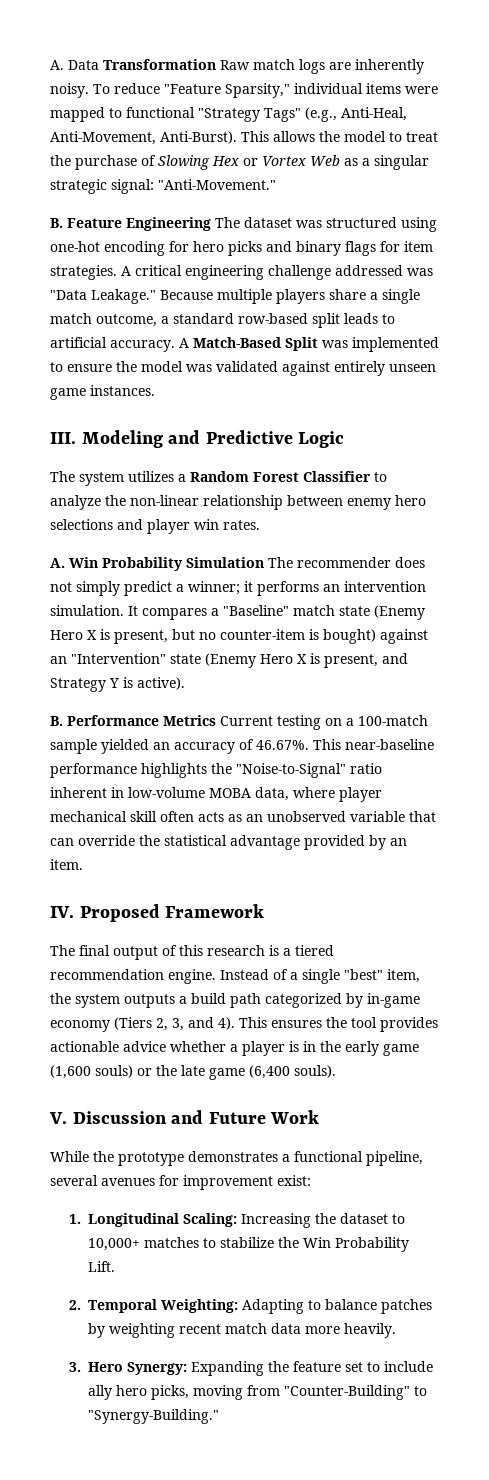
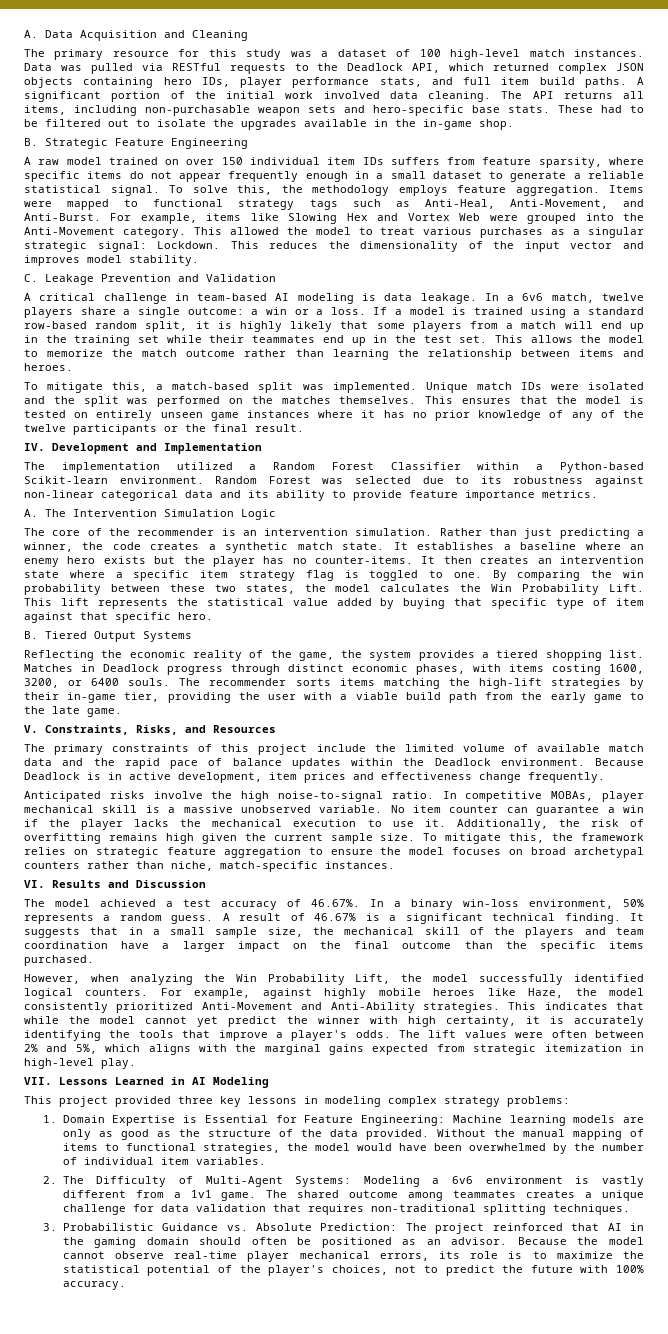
[103,59,424,74] [50,83,438,98] [50,107,407,122] [50,131,237,145] Transformation Raw match logs are inherently noisy. To reduce "Feature Sparsity," individual items were mapped to functional "Strategy Tags" (e.g., Anti-Heal, Anti-Movement, Anti-Burst). -> [80,30,248,41] [24,49,644,60] [24,63,644,74] [24,77,644,88] [24,91,644,102] [24,105,644,116] [24,119,514,130] [24,138,248,149] [24,157,644,168] [24,171,644,182] [24,185,644,196] [24,199,645,210] [24,213,644,224] [24,227,644,238] [24,241,644,252] [24,255,199,266] [24,274,276,285] [24,293,644,304] [24,307,644,318] [24,321,644,332] [24,335,488,346] Acquisition and Cleaning // The primary resource for this study was a dataset of 100 high-level match instances. Data was pulled via RESTful requests to the Deadlock API, which returned complex JSON objects containing hero IDs, player performance stats, and full item build paths. A significant portion of the initial work involved data cleaning. The API returns all items, including non-purchasable weapon sets and hero-specific base stats. These had to be filtered out to isolate the upgrades available in the in-game shop. // B. Strategic Feature Engineering // A raw model trained on over 150 individual item IDs suffers from feature sparsity, where specific items do not appear frequently enough in a small dataset to generate a reliable statistical signal. To solve this, the methodology employs feature aggregation. Items were mapped to functional strategy tags such as Anti-Heal, Anti-Movement, and Anti-Burst. For example, items like Slowing Hex and Vortex Web were grouped into the Anti-Movement category. This allowed the model to treat various purchases as a singular strategic signal: Lockdown. This reduces the dimensionality of the input vector and improves model stability. // C. Leakage Prevention and Validation // A critical challenge in team-based AI modeling is data leakage. In a 6v6 match, twelve players share a single outcome: a win or a loss. If a model is trained using a standard row-based random split, it is highly likely that some players from a match will end up in the training set while their teammates end up in the test set.
[406,132,438,142] [50,155,429,170] [50,179,276,194] [50,217,437,232] [50,241,433,256] [50,265,433,280] [50,289,420,304] [50,313,395,328] [50,337,439,352] [50,361,436,376] [50,385,155,400] [50,430,345,448] [50,471,387,486] [50,495,426,510] [50,519,260,534] [50,557,425,571] [50,581,426,596] [50,605,425,620] [50,629,428,644] [50,653,408,668] [50,677,185,692] [50,715,428,730] [50,739,434,754] [50,763,382,778] [50,787,382,802] [50,811,436,822] [50,835,407,850] [50,859,83,870] [50,904,265,922] [50,945,334,960] [50,969,420,984] [50,993,420,1008] [50,1017,438,1032] [50,1041,419,1056] [50,1065,336,1080] [49,1110,320,1124] [50,1151,423,1166] [50,1175,311,1190] [68,1213,405,1228] [87,1237,409,1252] [87,1261,115,1272] [68,1299,432,1314] [87,1323,396,1338] [68,1361,433,1376] [87,1385,427,1400] [87,1409,219,1424] treat the purchase of Slowing Hex or Vortex Web as a singular strategic signal: "Anti-Movement." // B. Feature Engineering The dataset was structured using one-hot encoding for hero picks and binary flags for item strategies. A critical engineering challenge addressed was "Data Leakage." Because multiple players share a single match outcome, a standard row-based split leads to artificial accuracy. A Match-Based Split was implemented to ensure the model was validated against entirely unseen game instances. // III. Modeling and Predictive Logic // The system utilizes a Random Forest Classifier to analyze the non-linear relationship between enemy hero selections and player win rates. // A. Win Probability Simulation The recommender does not simply predict a winner; it performs an intervention simulation. It compares a "Baseline" match state (Enemy Hero X is present, but no counter-item is bought) against an "Intervention" state (Enemy Hero X is present, and Strategy Y is active). // B. Performance Metrics Current testing on a 100-match sample yielded an accuracy of 46.67%. This near-baseline performance highlights the "Noise-to-Signal" ratio inherent in low-volume MOBA data, where player mechanical skill often acts as an unobserved variable that can override the statistical advantage provided by an item. // IV. Proposed Framework // The final output of this research is a tiered recommendation engine. Instead of a single "best" item, the system outputs a build path categorized by in-game economy (Tiers 2, 3, and 4). This ensures the tool provides actionable advice whether a player is in the early game (1,600 souls) or the late game (6,400 souls). // V. Discussion and Future Work // While the prototype demonstrates a functional pipeline, several avenues for improvement exist: // 1. Longitudinal Scaling: Increasing the dataset to 10,000+ matches to stabilize the Win Probability Lift. // 2. Temporal Weighting: Adapting to balance patches by weighting recent match data more heavily. // 3. Hero Synergy: Expanding the feature set to include ally hero picks, moving from "Counter-Building" to "Synergy-Building." -> [47,349,644,360] [24,363,73,371] [24,382,644,393] [24,396,645,407] [24,410,645,421] [24,424,304,435] [24,443,262,454] [24,462,644,473] [24,476,645,487] [24,490,598,501] [24,509,276,520] [24,528,644,539] [24,542,644,553] [24,556,644,567] [24,570,644,581] [24,584,645,595] [24,598,644,609] [24,612,213,623] [24,631,192,642] [24,650,644,661] [24,664,644,675] [24,678,644,689] [24,692,644,703] [24,706,122,717] [24,725,276,735] [24,744,644,755] [24,758,644,769] [24,772,605,783] [24,791,644,802] [24,805,644,816] [24,819,645,830] [24,833,644,844] [24,847,645,858] [24,861,395,872] [24,880,206,888] [24,899,644,910] [24,913,644,924] [24,927,644,938] [24,941,644,952] [24,955,94,966] [24,974,644,985] [24,988,644,999] [24,1002,644,1013] [24,1016,644,1027] [24,1030,644,1041] [24,1044,644,1055] [24,1058,136,1069] [24,1077,269,1088] [24,1096,570,1107] [43,1115,644,1126] [62,1129,645,1140] [62,1143,645,1154] [62,1157,266,1165] [43,1176,645,1187] [62,1190,645,1201] [62,1204,630,1215] [43,1223,645,1234] [62,1237,644,1248] [62,1251,644,1262] [62,1265,644,1276] [62,1281,126,1290] memorize the match outcome rather than learning the relationship between items and heroes. // To mitigate this, a match-based split was implemented. Unique match IDs were isolated and the split was performed on the matches themselves. This ensures that the model is tested on entirely unseen game instances where it has no prior knowledge of any of the twelve participants or the final result. // IV. Development and Implementation // The implementation utilized a Random Forest Classifier within a Python-based Scikit-learn environment. Random Forest was selected due to its robustness against non-linear categorical data and its ability to provide feature importance metrics. // A. The Intervention Simulation Logic // The core of the recommender is an intervention simulation. Rather than just predicting a winner, the code creates a synthetic match state. It establishes a baseline where an enemy hero exists but the player has no counter-items. It then creates an intervention state where a specific item strategy flag is toggled to one. By comparing the win probability between these two states, the model calculates the Win Probability Lift. This lift represents the statistical value added by buying that specific type of item against that specific hero. // B. Tiered Output Systems // Reflecting the economic reality of the game, the system provides a tiered shopping list. Matches in Deadlock progress through distinct economic phases, with items costing 1600, 3200, or 6400 souls. The recommender sorts items matching the high-lift strategies by their in-game tier, providing the user with a viable build path from the early game to the late game. // V. Constraints, Risks, and Resources // The primary constraints of this project include the limited volume of available match data and the rapid pace of balance updates within the Deadlock environment. Because Deadlock is in active development, item prices and effectiveness change frequently. // Anticipated risks involve the high noise-to-signal ratio. In competitive MOBAs, player mechanical skill is a massive unobserved variable. No item counter can guarantee a win if the player lacks the mechanical execution to use it. Additionally, the risk of overfitting remains high given the current sample size. To mitigate this, the framework relies on strategic feature aggregation to ensure the model focuses on broad archetypal counters rather than niche, match-specific instances. // VI. Results and Discussion // The model achieved a test accuracy of 46.67%. In a binary win-loss environment, 50% represents a random guess. A result of 46.67% is a significant technical finding. It suggests that in a small sample size, the mechanical skill of the players and team coordination have a larger impact on the final outcome than the specific items purchased. // However, when analyzing the Win Probability Lift, the model successfully identified logical counters. For example, against highly mobile heroes like Haze, the model consistently prioritized Anti-Movement and Anti-Ability strategies. This indicates that while the model cannot yet predict the winner with high certainty, it is accurately identifying the tools that improve a player's odds. The lift values were often between 2% and 5%, which aligns with the marginal gains expected from strategic itemization in high-level play. // VII. Lessons Learned in AI Modeling // This project provided three key lessons in modeling complex strategy problems: // 1. Domain Expertise is Essential for Feature Engineering: Machine learning models are only as good as the structure of the data provided. Without the manual mapping of items to functional strategies, the model would have been overwhelmed by the number of individual item variables. // 2. The Difficulty of Multi-Agent Systems: Modeling a 6v6 environment is vastly different from a 1v1 game. The shared outcome among teammates creates a unique challenge for data validation that requires non-traditional splitting techniques. // 3. Probabilistic Guidance vs. Absolute Prediction: The project reinforced that AI in the gaming domain should often be positioned as an advisor. Because the model cannot observe real-time player mechanical errors, its role is to maximize the statistical potential of the player's choices, not to predict the future with 100% accuracy.

